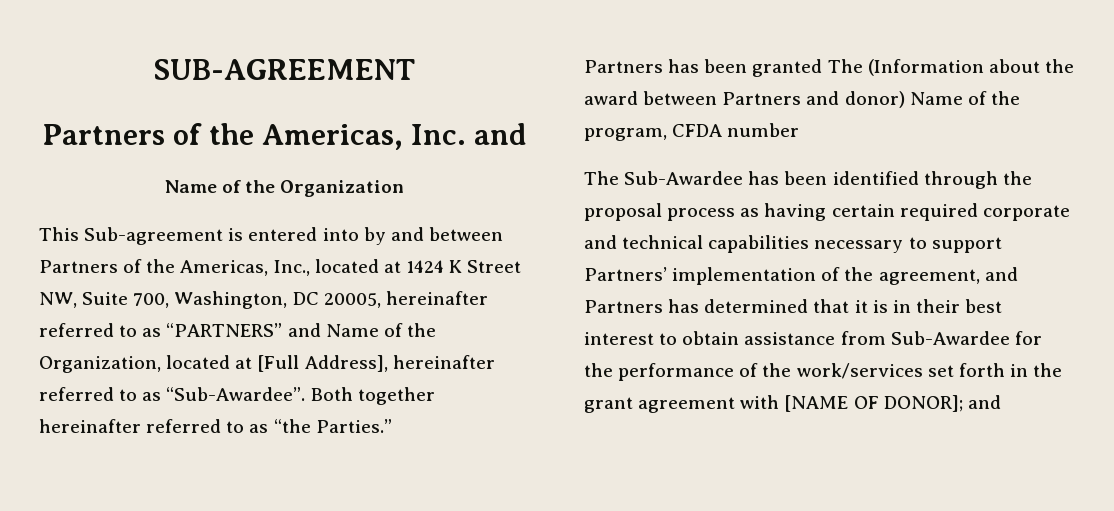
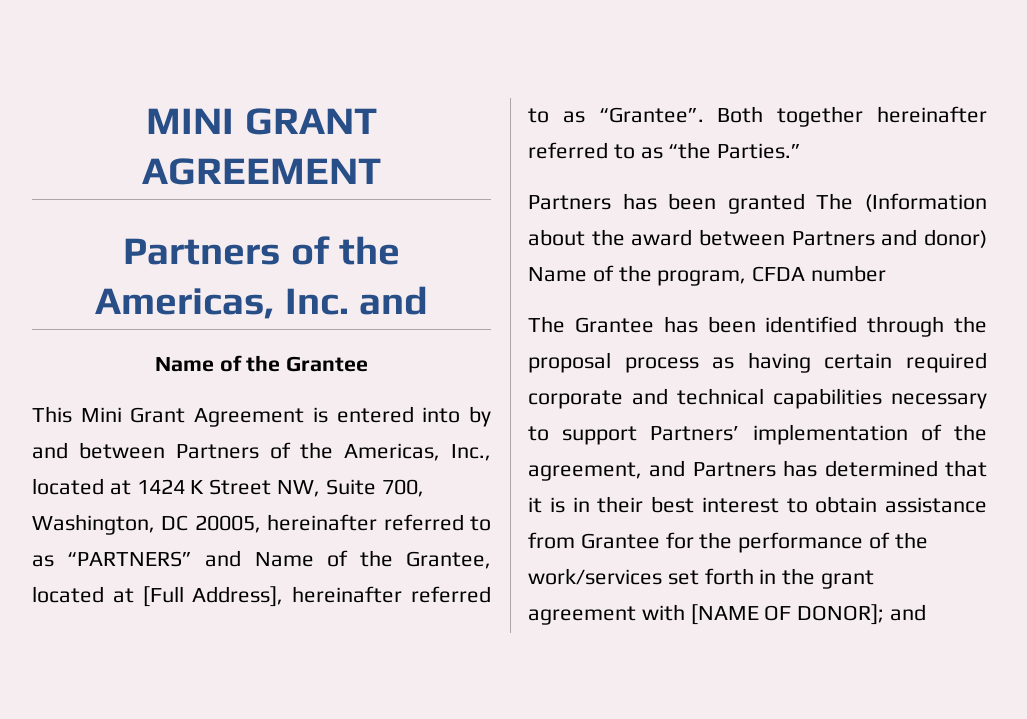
[154,59,415,80] SUB-AGREEMENT -> [146,108,377,135] [142,158,381,185] MINI GRANT AGREEMENT
[280,180,405,197] Organization -> [286,356,369,372] Grantee
[84,227,224,245] Sub-agreement -> [80,407,305,427] Mini Grant Agreement
[39,356,161,373] Organization, -> [406,551,492,569] Grantee,
[166,387,306,401] “Sub-Awardee”. -> [598,107,704,123] “Grantee”.
[624,171,744,185] Sub-Awardee -> [574,317,654,333] Grantee
[890,331,1010,345] Sub-Awardee -> [580,533,660,549] Grantee

